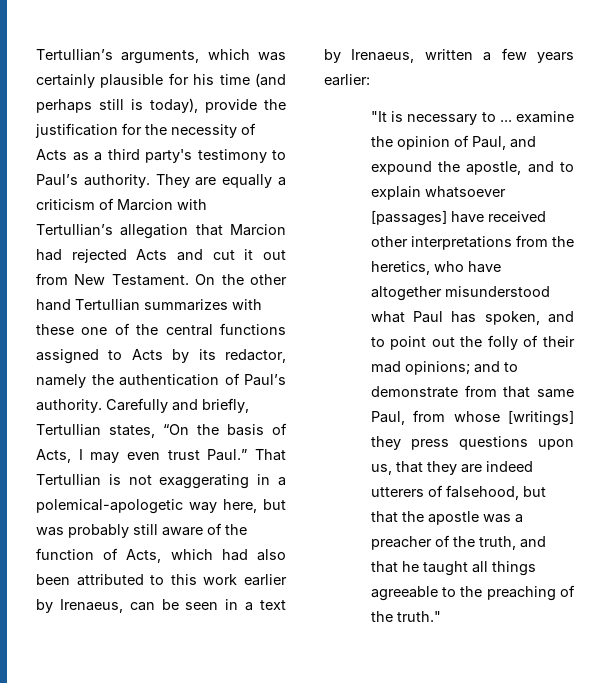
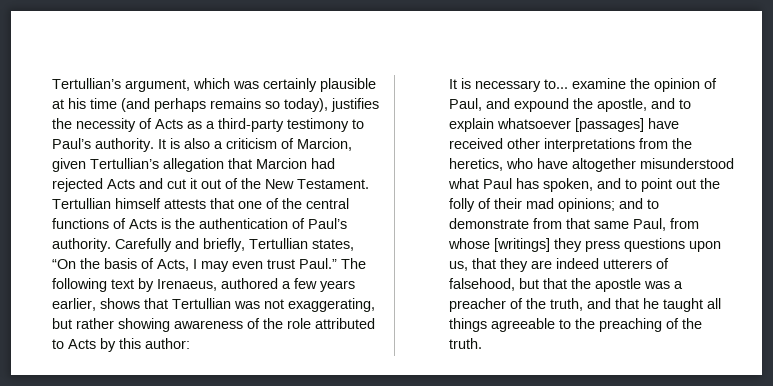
[36,49,200,64] Tertullian’s arguments, -> [52,78,190,92] Tertullian’s argument,
[168,73,189,85] for -> [52,99,64,109] at
[99,98,286,113] [35,123,142,138] still is today), provide the justification for -> [210,98,379,112] remains so today), justifies
[107,149,192,163] third party's -> [218,118,284,132] third-party
[155,174,273,188] They are equally -> [158,138,210,149] It is also
[117,199,207,211] Marcion with -> [297,138,352,151] [52,158,86,172] Marcion, given
[36,273,287,286] [36,299,262,311] [36,324,74,335] from New Testament. On the other hand Tertullian summarizes with these -> [225,178,369,189] [52,198,234,209] of the New Testament. Tertullian himself attests that
[36,349,286,364] [36,374,86,388] assigned to Acts by its redactor, namely -> [113,218,171,229] of Acts is
[254,449,286,461] [36,474,286,489] [36,499,286,514] [36,523,247,538] [36,548,286,563] [36,574,287,586] [36,599,254,613] That Tertullian is not exaggerating in a polemical-apologetic way here, but was probably still aware of the function of Acts, which had also been attributed to this work earlier by Irenaeus, can be seen in a -> [341,258,366,269] [52,278,107,292] The following
[424,49,473,60] written -> [221,278,278,289] authored
[324,74,370,86] [370,111,512,125] earlier: // "It is necessary to ... -> [52,298,375,312] [52,318,375,332] [52,338,190,352] [448,78,568,92] earlier, shows that Tertullian was not exaggerating, but rather showing awareness of the role attributed to Acts by this author: // It is necessary to...
[396,611,441,622] truth." -> [448,338,482,349] truth.

